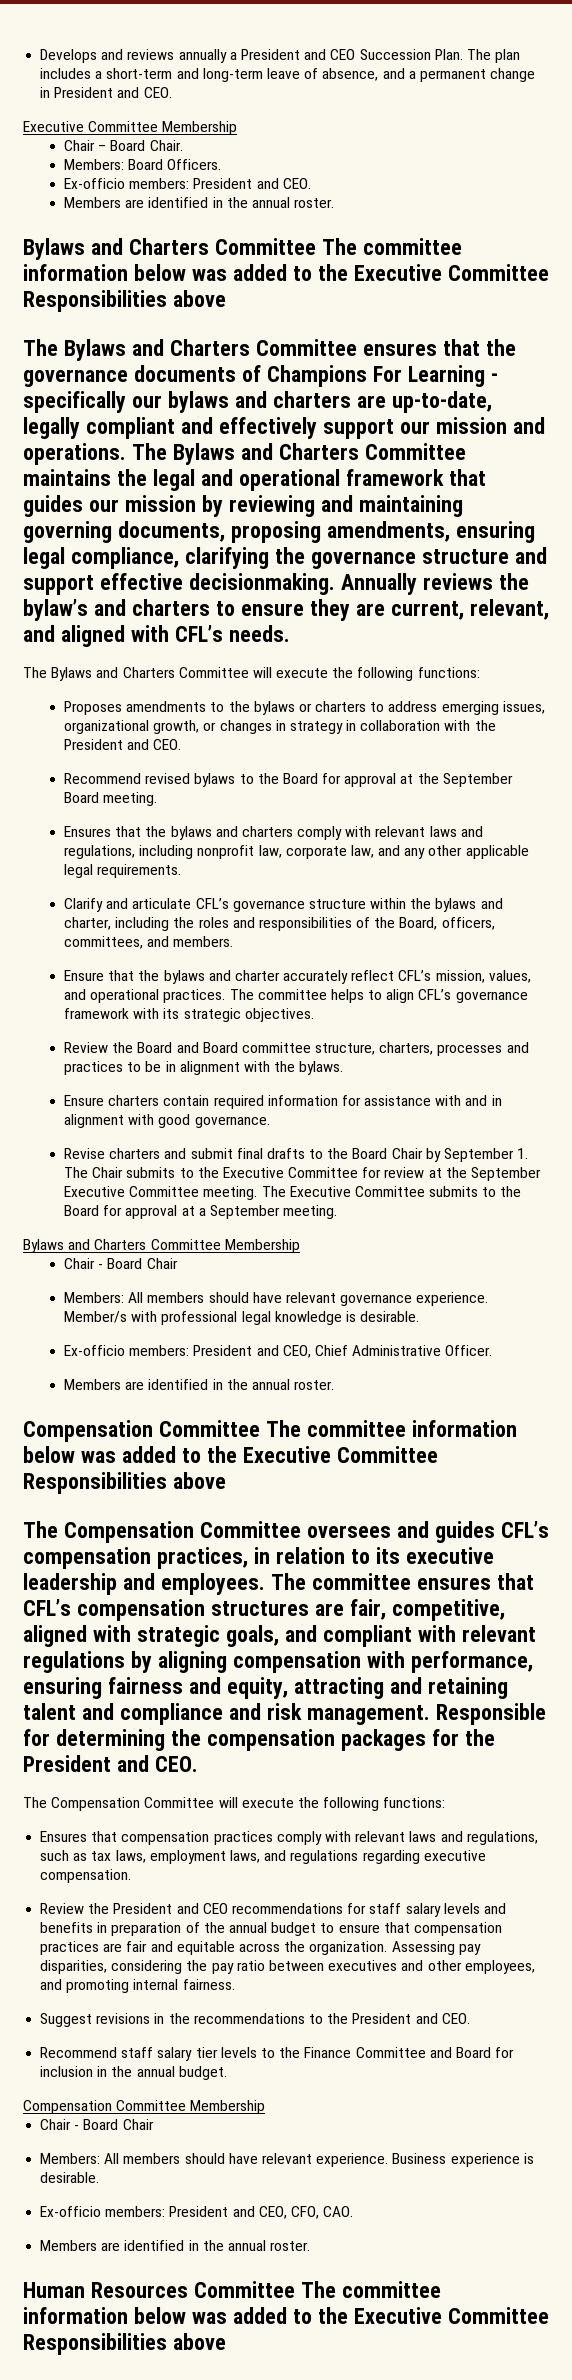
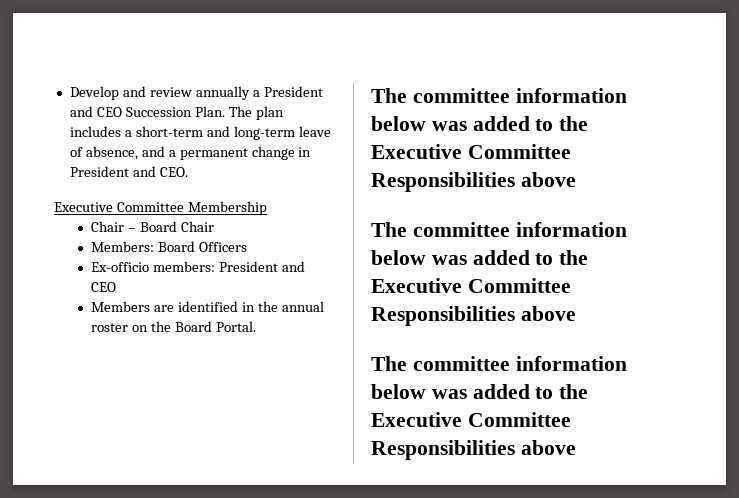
[40,49,175,63] Develops and reviews -> [69,86,192,100] Develop and review
[149,140,183,151] Chair. -> [181,221,215,232] Chair
[167,159,222,170] [64,178,311,189] [64,197,335,208] [23,238,316,260] Officers. // Ex-officio members: President and CEO. // Members are identified in the annual roster. // Bylaws and Charters Committee -> [199,242,248,252] [91,261,306,272] [91,282,117,292] [91,301,325,312] [91,321,257,332] Officers // Ex-officio members: President and CEO // Members are identified in the annual roster on the Board Portal. //
[63,339,516,361] [23,365,498,387] [23,391,492,413] [23,417,545,439] [23,443,466,465] [23,469,486,491] [23,495,463,517] [23,521,535,543] [23,547,547,569] [23,573,529,595] [23,599,549,621] [23,625,290,647] [23,667,480,681] [64,701,545,715] [64,720,496,734] [64,739,182,750] [64,773,513,787] [64,792,158,806] [64,826,483,840] [64,845,529,859] [64,864,182,878] [64,898,503,912] [64,917,495,931] [64,936,234,949] [64,970,531,984] [64,989,528,1003] [64,1008,314,1022] [64,1042,529,1056] [64,1061,344,1075] [64,1095,502,1109] [64,1114,270,1128] [64,1148,529,1162] [64,1167,542,1181] [64,1186,522,1200] [64,1205,338,1219] [23,1239,300,1253] [64,1258,178,1269] [64,1292,489,1306] [64,1311,420,1325] [64,1345,493,1358] [64,1379,335,1390] [23,1420,301,1442] Bylaws and Charters Committee ensures that the governance documents of Champions For Learning - specifically our bylaws and charters are up-to-date, legally compliant and effectively support our mission and operations. The Bylaws and Charters Committee maintains the legal and operational framework that guides our mission by reviewing and maintaining governing documents, proposing amendments, ensuring legal compliance, clarifying the governance structure and support effective decisionmaking. Annually reviews the bylaw’s and charters to ensure they are current, relevant, and aligned with CFL’s needs. // The Bylaws and Charters Committee will execute the following functions: // Proposes amendments to the bylaws or charters to address emerging issues, organizational growth, or changes in strategy in collaboration with the President and CEO. // Recommend revised bylaws to the Board for approval at the September Board meeting. // Ensures that the bylaws and charters comply with relevant laws and regulations, including nonprofit law, corporate law, and any other applicable legal requirements. // Clarify and articulate CFL’s governance structure within the bylaws and charter, including the roles and responsibilities of the Board, officers, committees, and members. // Ensure that the bylaws and charter accurately reflect CFL’s mission, values, and operational practices. The committee helps to align CFL’s governance framework with its strategic objectives. // Review the Board and Board committee structure, charters, processes and practices to be in alignment with the bylaws. // Ensure charters contain required information for assistance with and in alignment with good governance. // Revise charters and submit final drafts to the Board Chair by September 1. The Chair submits to the Executive Committee for review at the September Executive Committee meeting. The Executive Committee submits to the Board for approval at a September meeting. // Bylaws and Charters Committee Membership // Chair - Board Chair // Members: All members should have relevant governance experience. Member/s with professional legal knowledge is desirable. // Ex-officio members: President and CEO, Chief Administrative Officer. // Members are identified in the annual roster. // Compensation Committee The -> (407, 229) none
[63,1521,549,1543] [23,1547,494,1569] [23,1573,534,1595] [23,1599,505,1621] [23,1625,536,1647] [23,1651,533,1673] [23,1677,508,1699] [23,1703,546,1725] [23,1729,495,1751] [23,1755,198,1772] [23,1797,446,1811] [40,1831,538,1845] [40,1850,486,1864] [40,1869,132,1883] [40,1903,506,1917] [40,1922,502,1936] [40,1941,481,1955] [40,1960,535,1974] [40,1979,235,1993] [40,2013,470,2027] [40,2047,515,2061] [40,2066,227,2080] [23,2100,266,2114] [40,2119,154,2130] [40,2153,534,2167] [40,2172,100,2183] [40,2206,354,2219] [40,2240,311,2251] [23,2281,336,2298] Compensation Committee oversees and guides CFL’s compensation practices, in relation to its executive leadership and employees. The committee ensures that CFL’s compensation structures are fair, competitive, aligned with strategic goals, and compliant with relevant regulations by aligning compensation with performance, ensuring fairness and equity, attracting and retaining talent and compliance and risk management. Responsible for determining the compensation packages for the President and CEO. // The Compensation Committee will execute the following functions: // Ensures that compensation practices comply with relevant laws and regulations, such as tax laws, employment laws, and regulations regarding executive compensation. // Review the President and CEO recommendations for staff salary levels and benefits in preparation of the annual budget to ensure that compensation practices are fair and equitable across the organization. Assessing pay disparities, considering the pay ratio between executives and other employees, and promoting internal fairness. // Suggest revisions in the recommendations to the President and CEO. // Recommend staff salary tier levels to the Finance Committee and Board for inclusion in the annual budget. // Compensation Committee Membership // Chair - Board Chair // Members: All members should have relevant experience. Business experience is desirable. // Ex-officio members: President and CEO, CFO, CAO. // Members are identified in the annual roster. // Human Resources Committee The -> (407, 363) none

